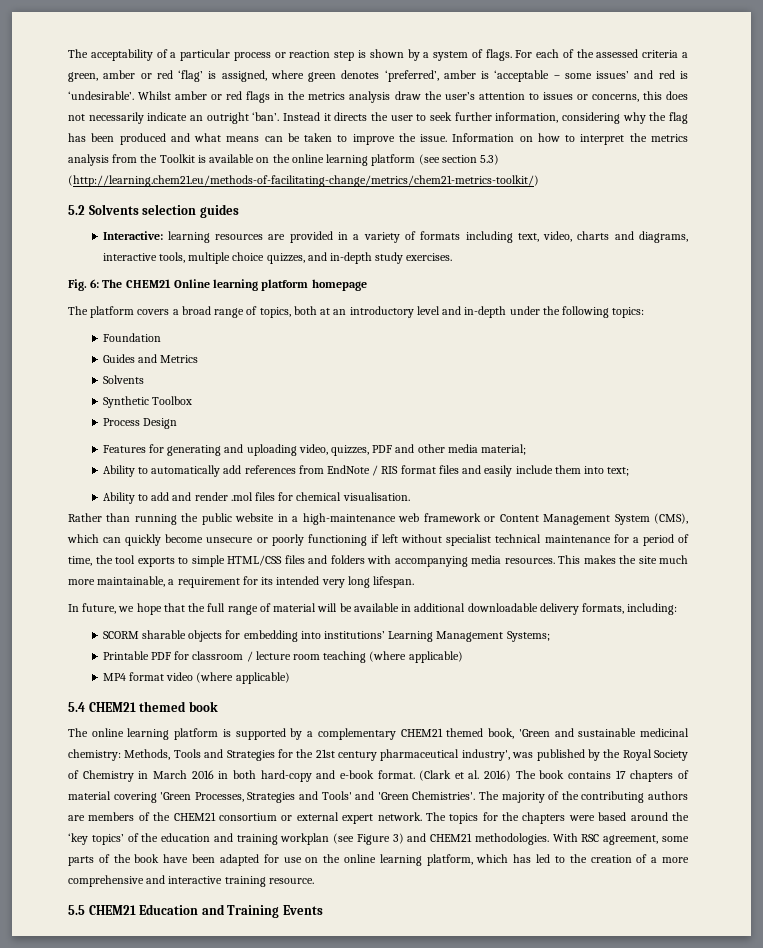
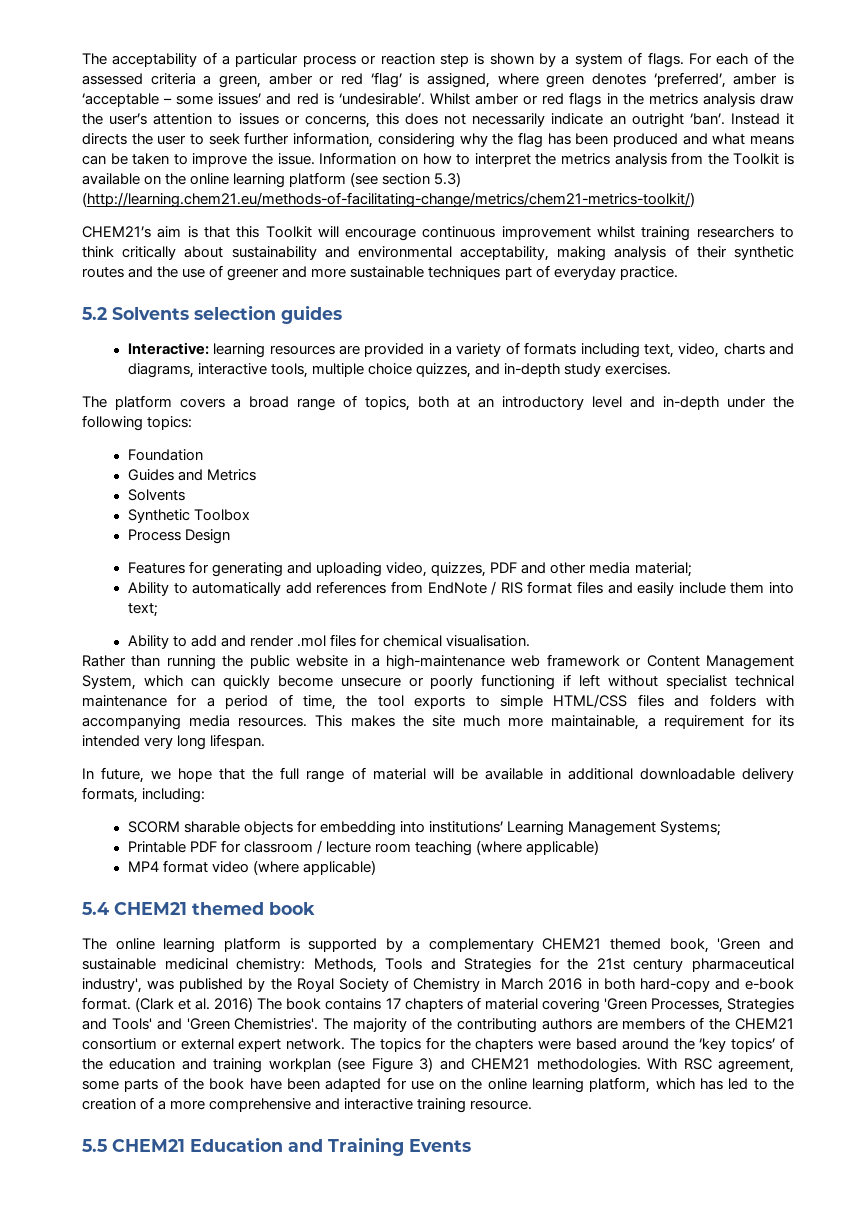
(539, 181) none -> [82,226,794,241] [82,245,795,261] [82,265,678,281] // CHEM21’s aim is that this Toolkit will encourage continuous improvement whilst training researchers to think critically about sustainability and environmental acceptability, making analysis of their synthetic routes and the use of greener and more sustainable techniques part of everyday practice.
[68,279,367,291] // Fig. 6: The CHEM21 Online learning platform homepage -> (672, 369) none
[614,513,688,525] System (CMS), -> [82,675,136,690] System,

